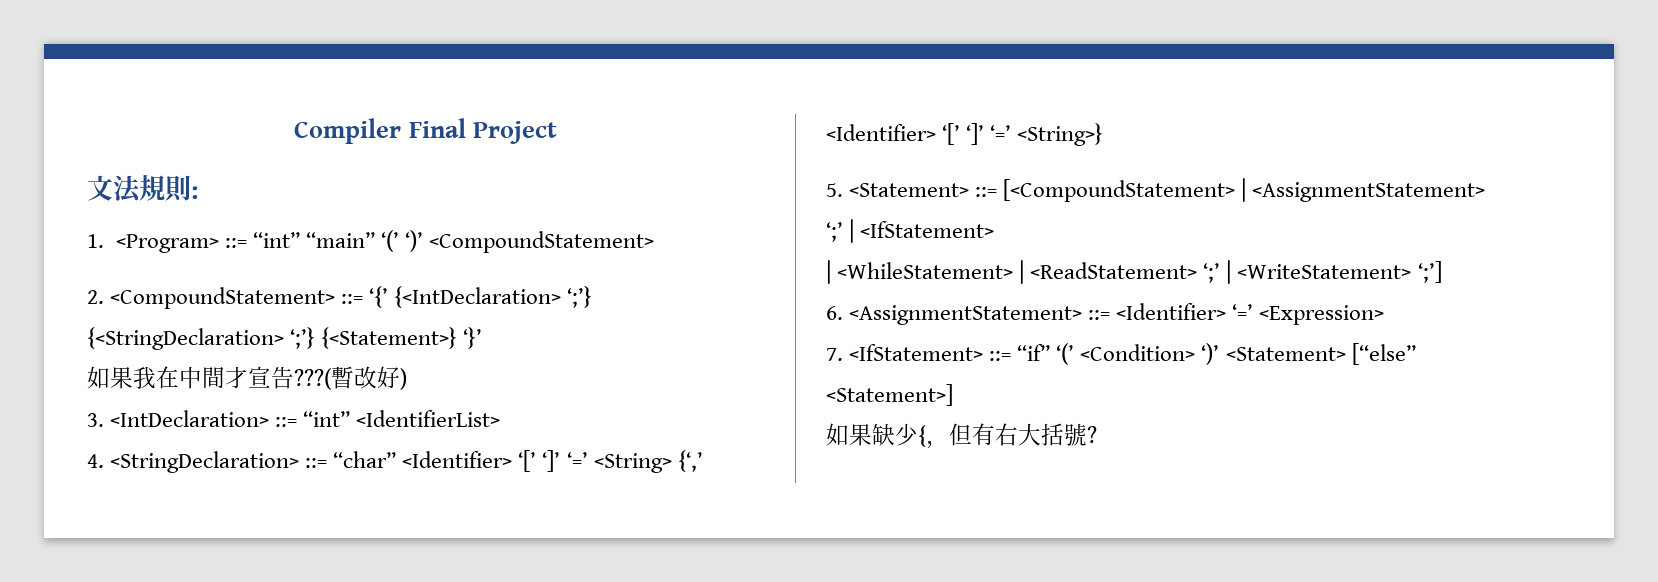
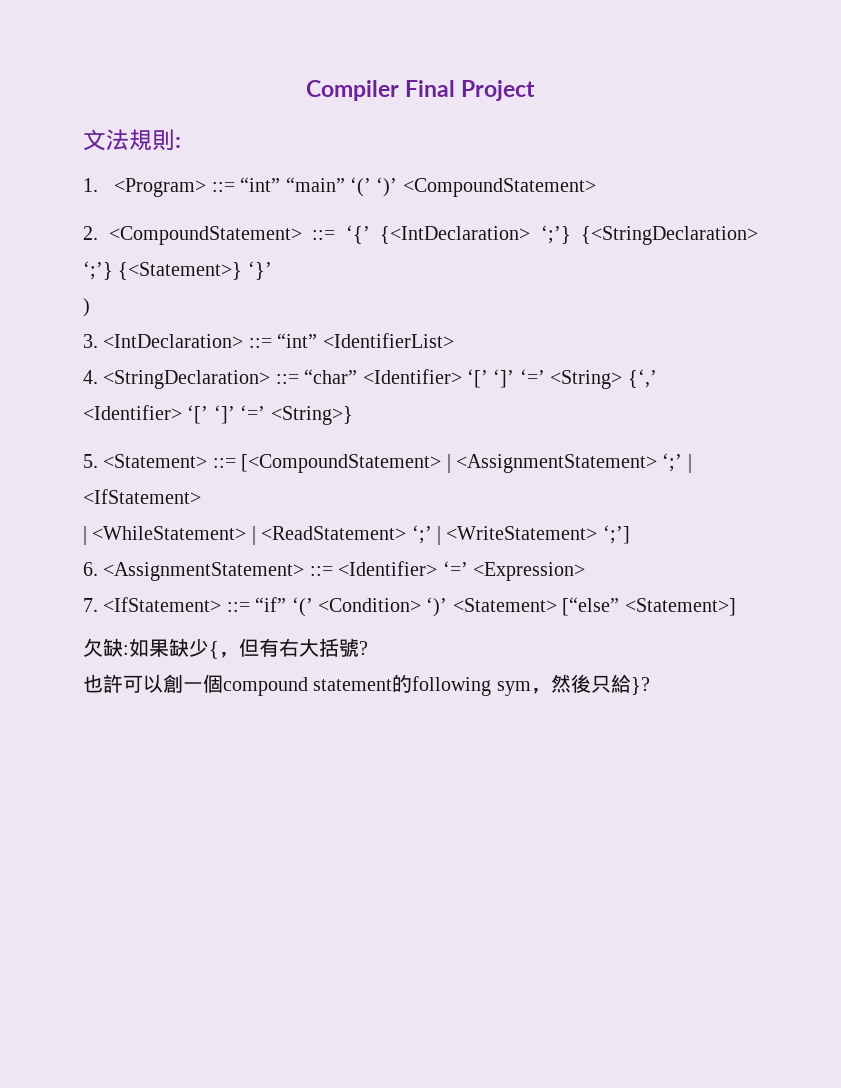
[87,366,400,390] 如果我在中間才宣告???(暫改好 -> (272, 270) none
(953, 395) none -> [83,638,129,657] 欠缺:
(1097, 434) none -> [83,674,650,696] // 也許可以創一個compound statement的following sym，然後只給}?

